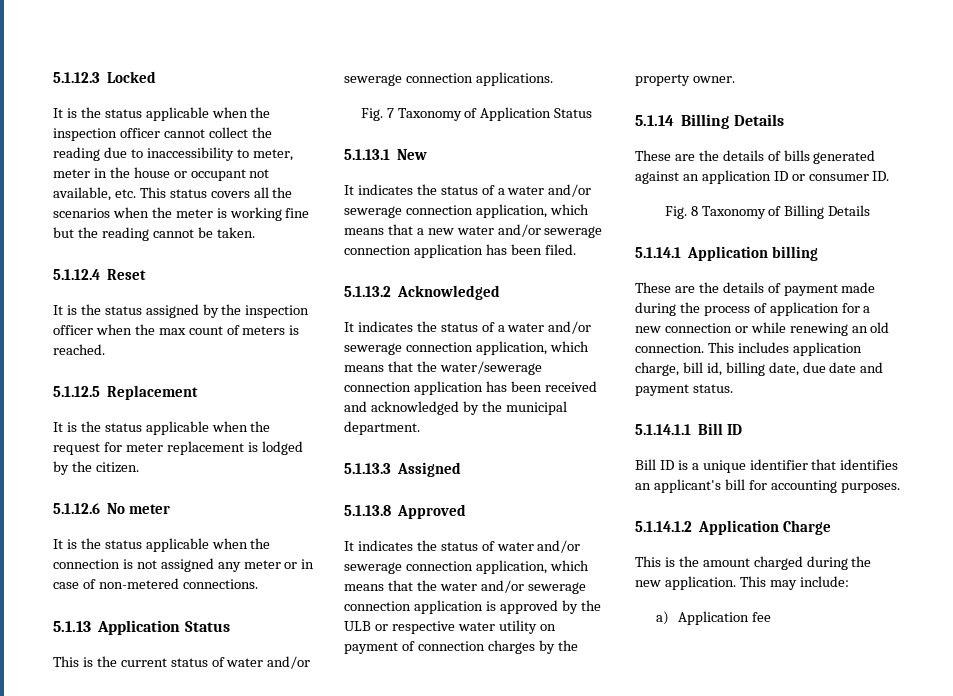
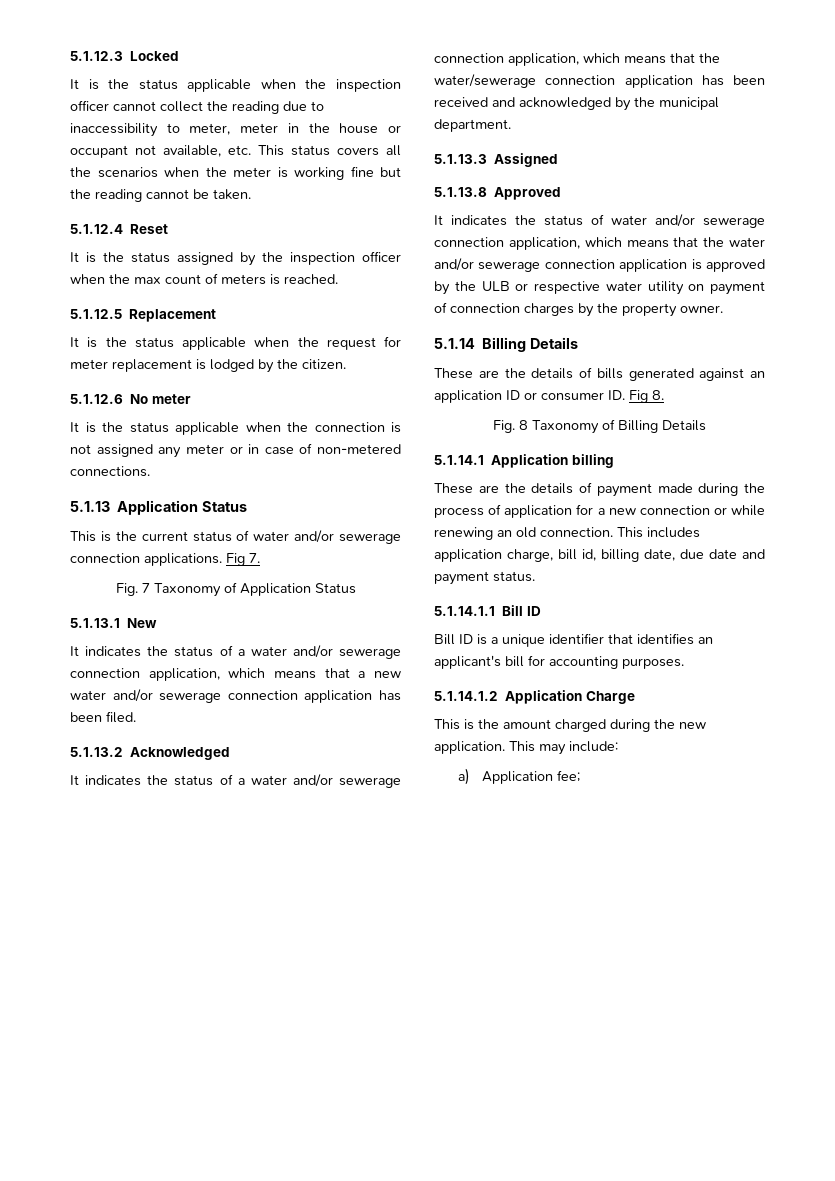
(553, 79) none -> [226,553,260,566] Fig 7.
(890, 176) none -> [629,390,664,403] Fig 8.
[751,612,771,622] fee -> [556,770,580,782] fee;

